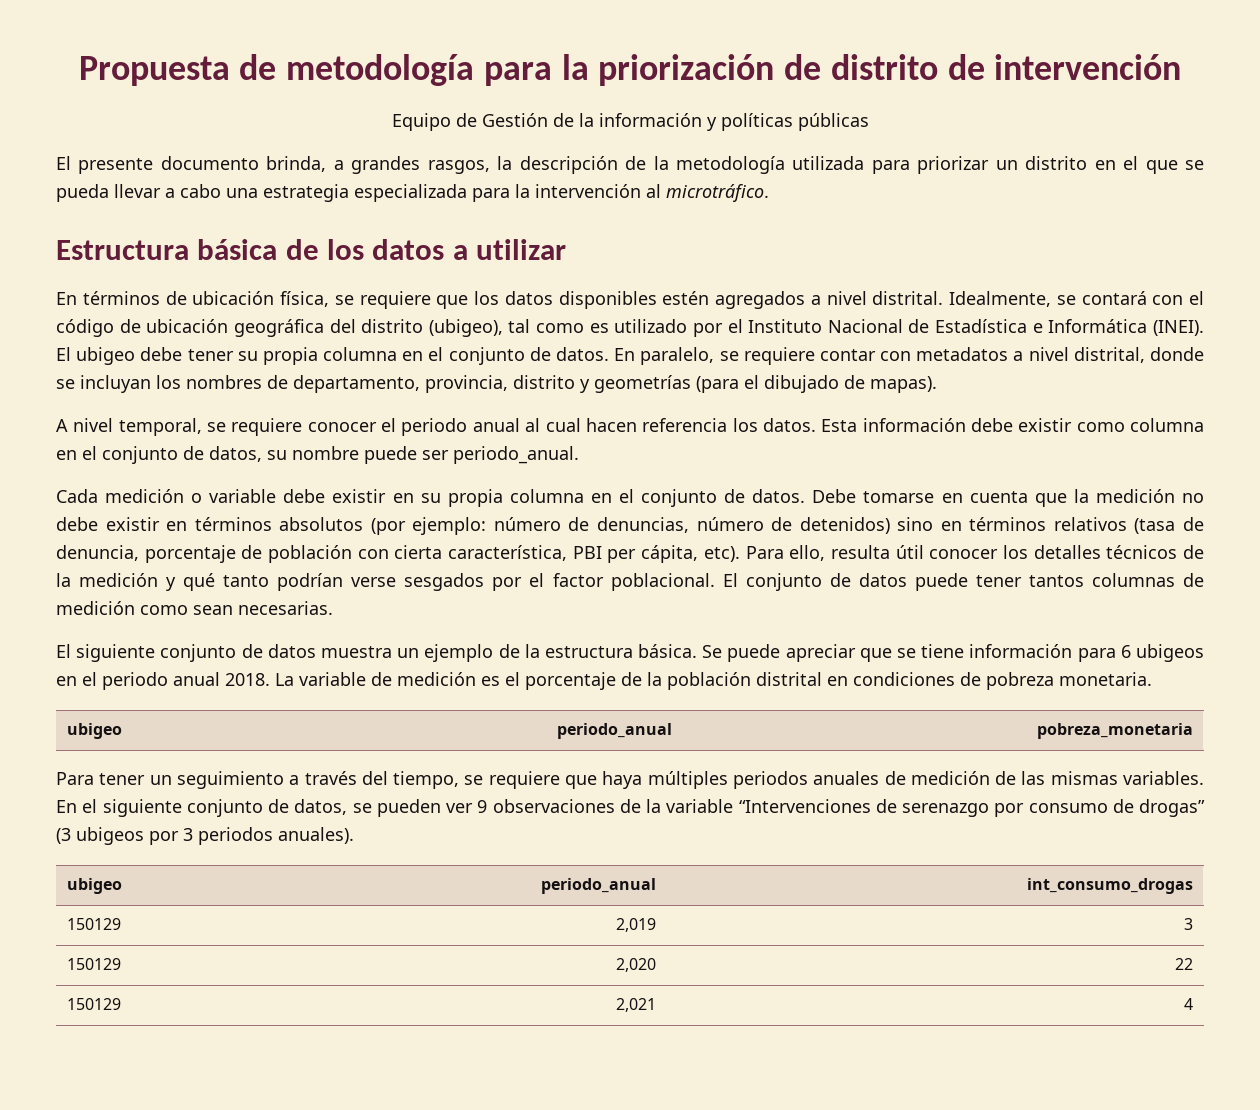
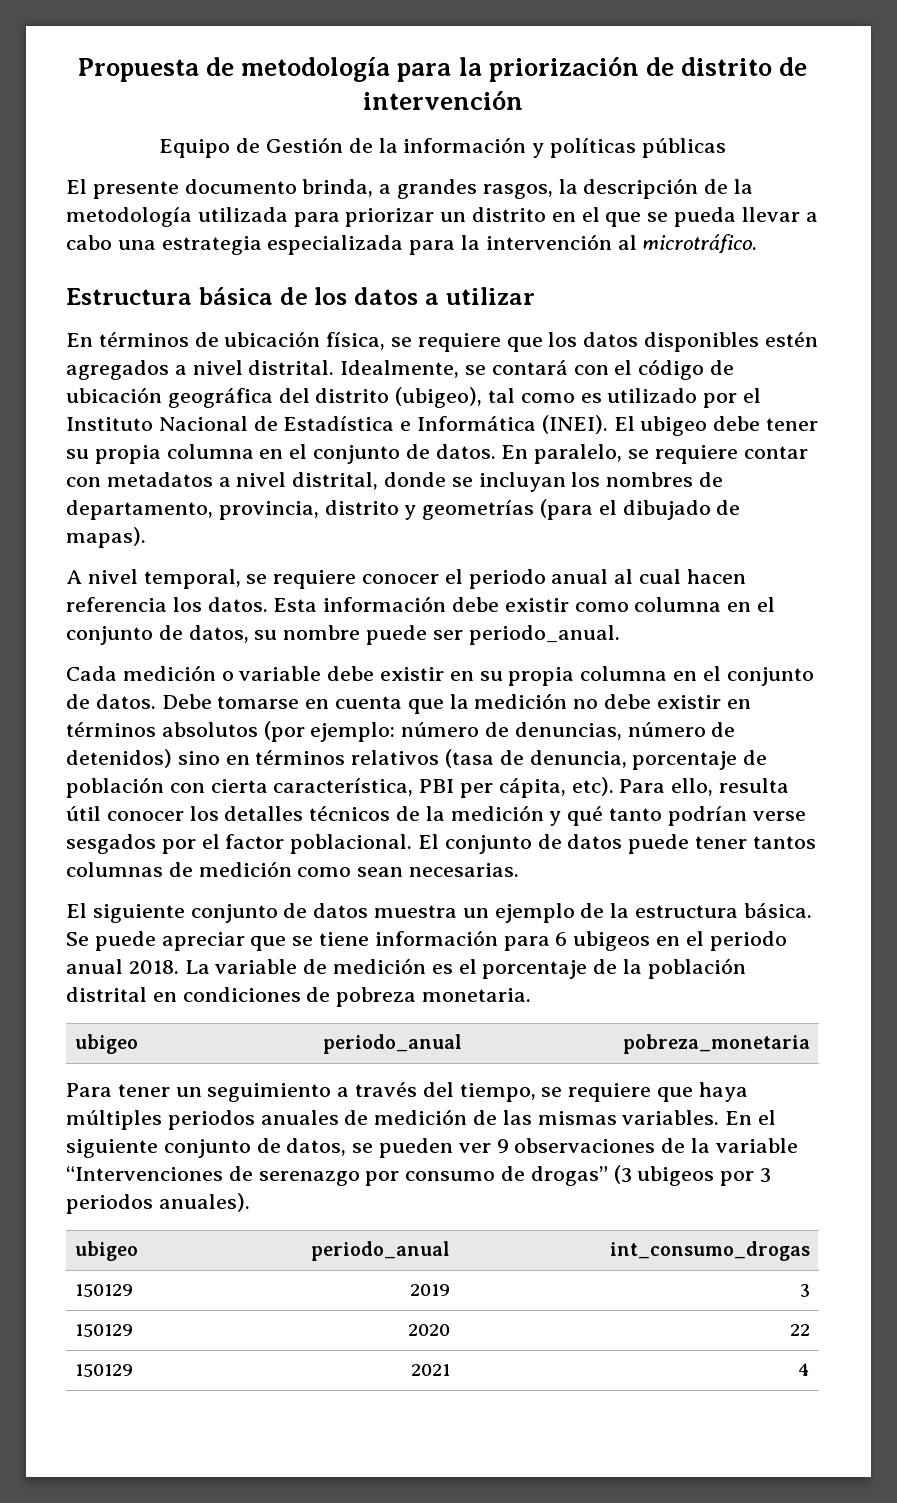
[616,918,657,932] 2,019 -> [410,1284,451,1296] 2019
[616,958,657,972] 2,020 -> [408,1324,451,1336] 2020
[616,998,657,1012] 2,021 -> [411,1364,451,1376] 2021

